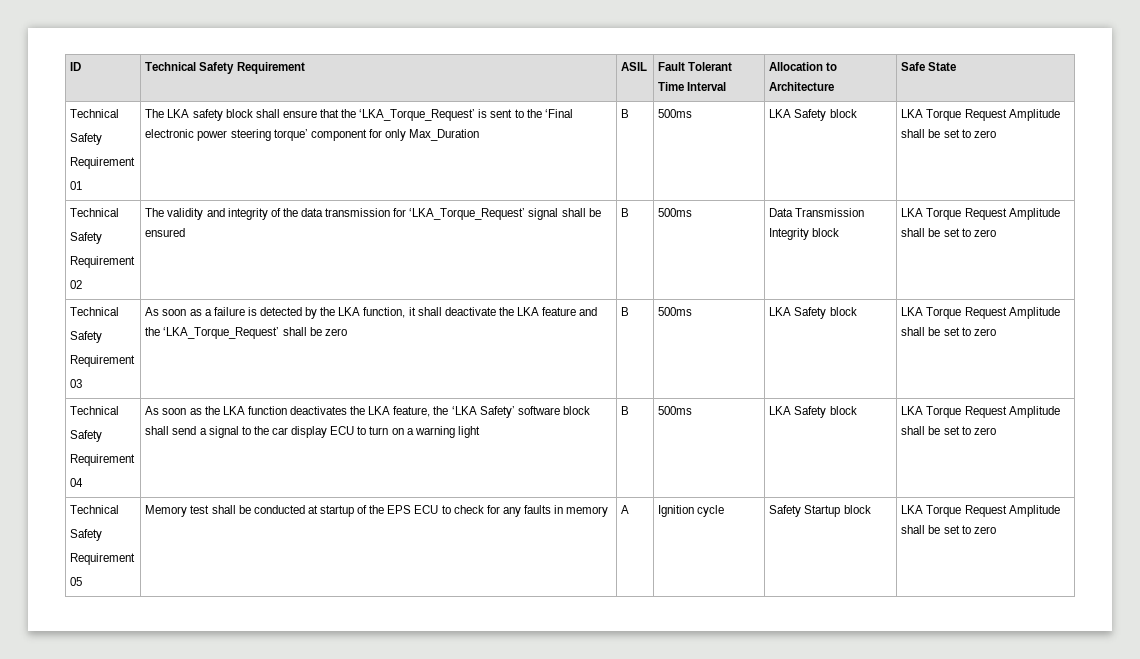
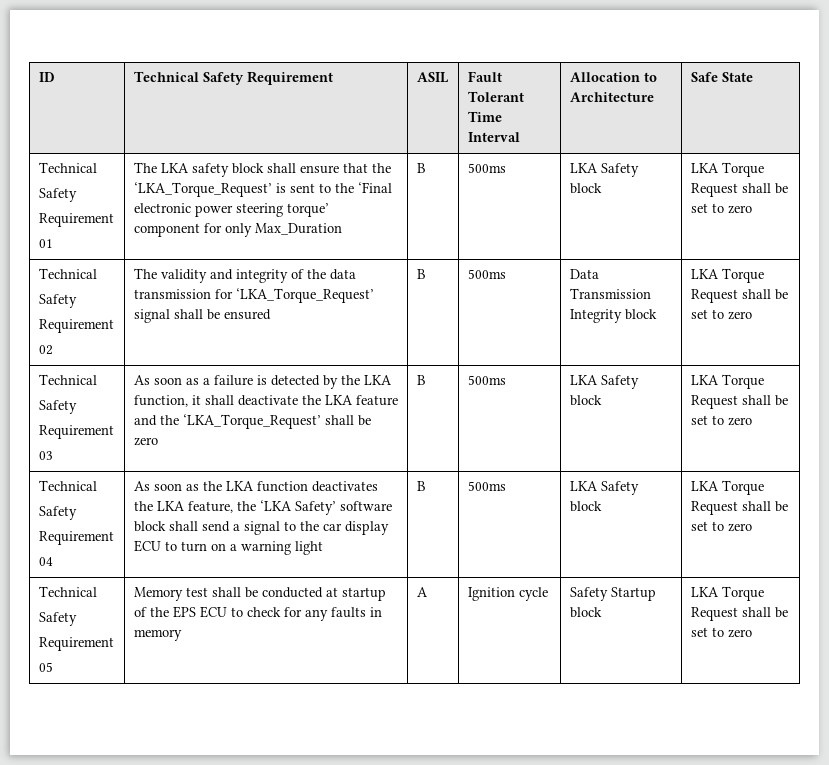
[1008,109,1060,121] Amplitude -> (738, 190) none
[1008,208,1060,220] Amplitude -> (738, 296) none
[1008,307,1060,319] Amplitude -> (738, 402) none
[1008,406,1060,418] Amplitude -> (738, 508) none
[1008,505,1060,517] Amplitude -> (738, 614) none

